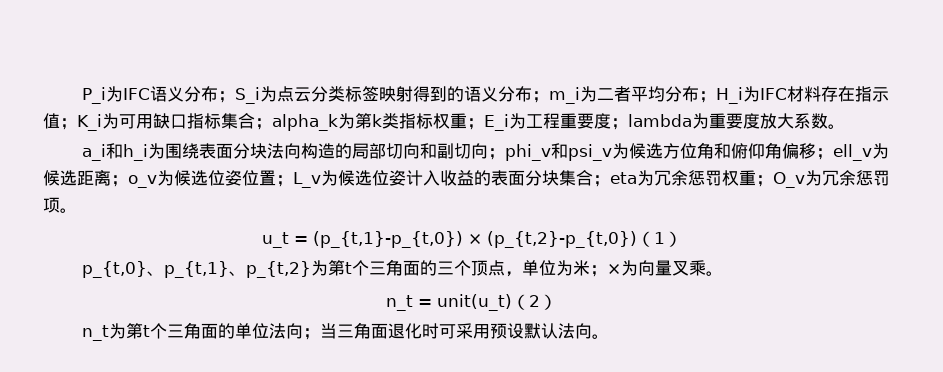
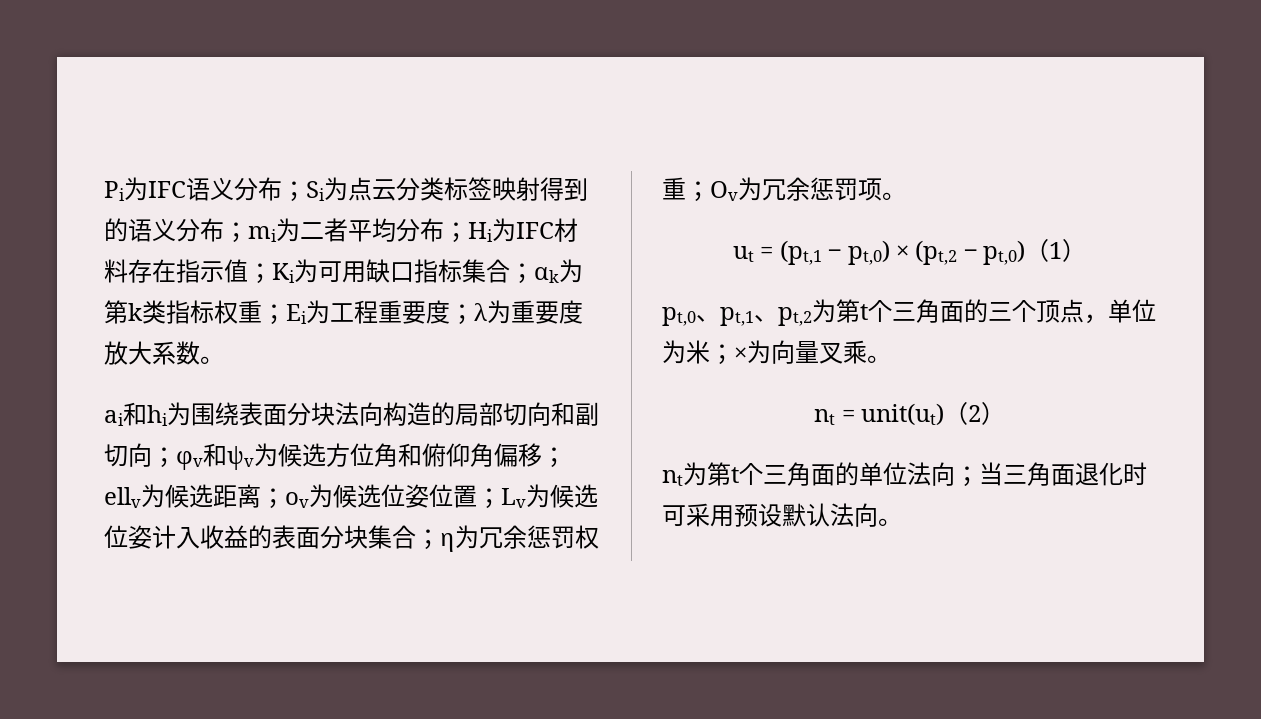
[82,87,107,104] P_i -> [104,181,125,201] Pi
[235,87,261,104] S_i -> [306,181,325,201] Si
[549,87,581,104] m_i -> [248,226,277,242] mi
[716,87,744,104] H_i -> [468,222,493,242] Hi
[77,114,102,131] K_i -> [272,263,295,283] Ki
[272,114,338,131] alpha_k -> [534,267,559,283] αk
[484,114,509,131] E_i -> [286,304,307,324] Ei
[628,114,692,127] lambda -> [474,303,487,321] λ
[82,143,149,161] a_i和h_i -> [104,402,168,426] ai和hi
[505,143,613,161] phi_v和psi_v -> [176,443,254,470] φv和ψv
[833,144,873,161] ell_v -> [104,487,141,508] ellv
[128,175,157,188] o_v -> [285,492,309,508] ov
[293,172,321,188] L_v -> [501,488,526,508] Lv
[610,172,637,184] eta -> [440,533,455,552] η
[773,172,805,188] O_v -> [710,181,738,201] Ov
[261,231,682,248] [82,261,312,278] u_t = (p_{t,1}-p_{t,0}) × (p_{t,2}-p_{t,0})（1） // p_{t,0}、p_{t,1}、p_{t,2} -> [732,239,1087,265] [662,307,812,326] ut = (pt,1 − pt,0) × (pt,2 − pt,0)（1） // pt,0、pt,1、pt,2
[386,294,512,311] n_t = unit(u_t) -> [814,403,944,426] nt = unit(ut)
[82,325,110,341] n_t -> [662,470,683,486] nt

